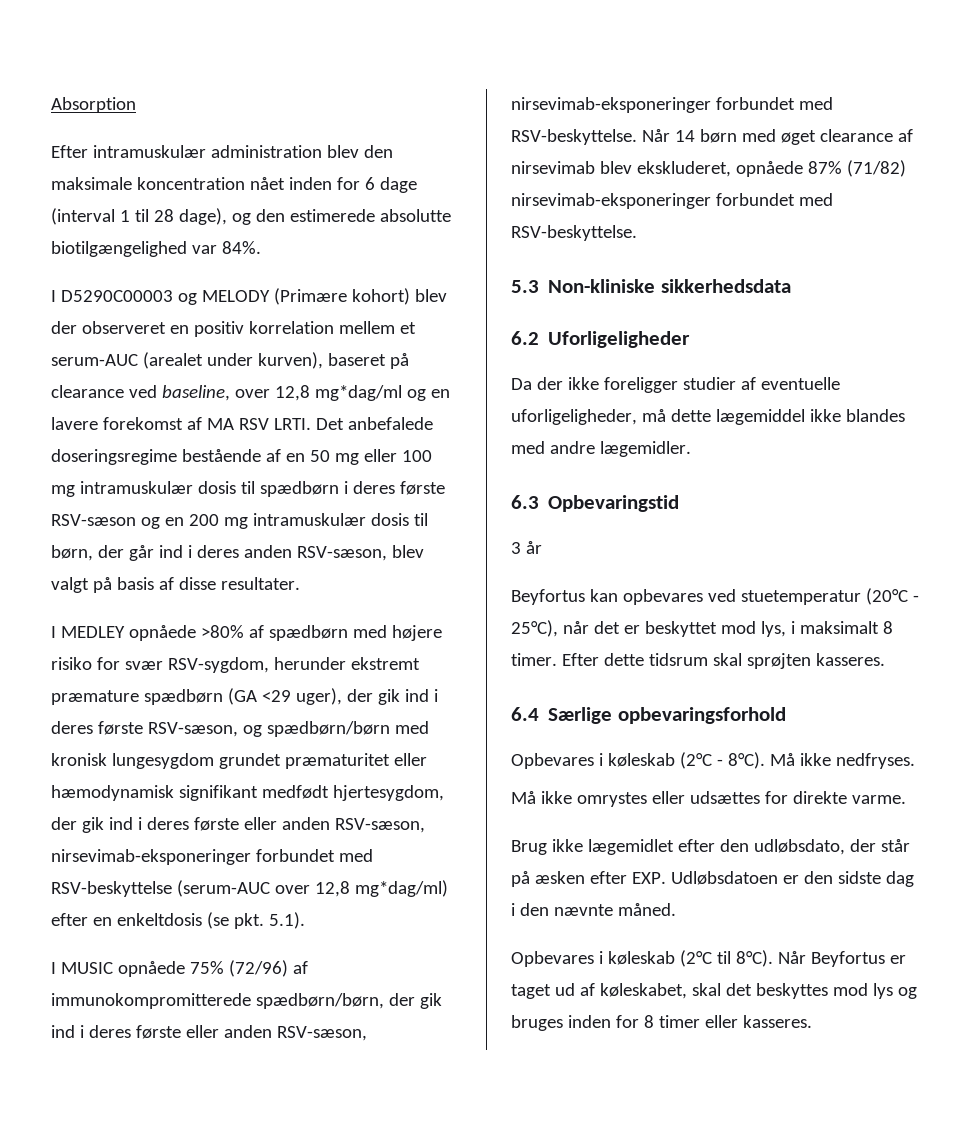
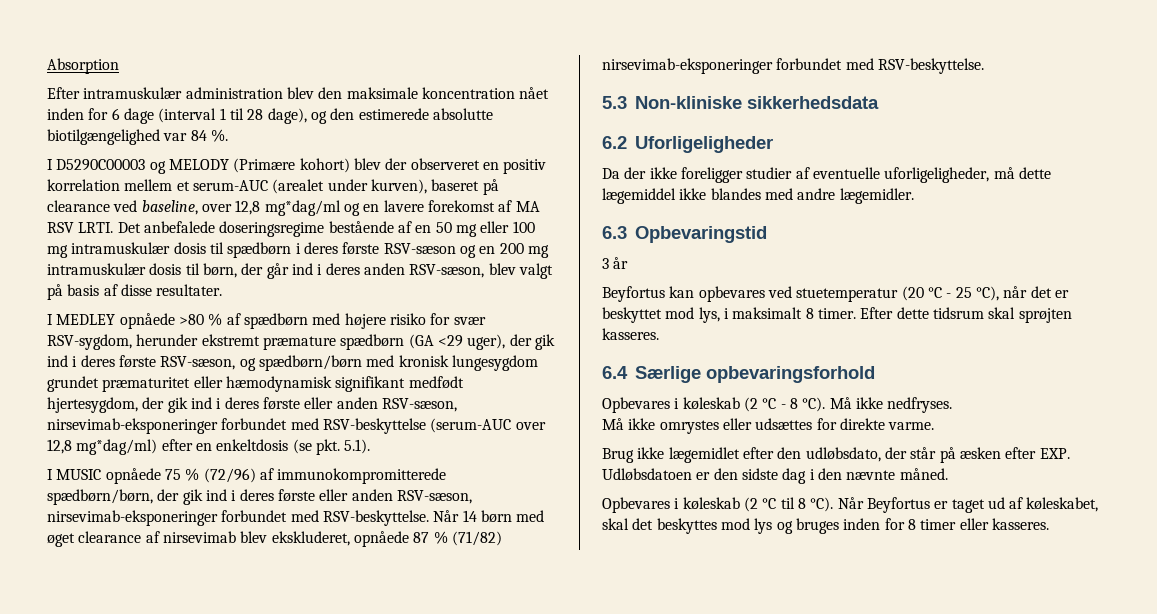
[221,241,261,254] 84%. -> [190,129,228,142] 84 %.
[200,625,244,638] >80% -> [178,313,223,326] >80 %
[189,961,224,974] 75% -> [164,468,200,481] 75 %
[807,161,842,174] 87% -> [413,531,448,544] 87 %
[865,588,919,605] [511,620,558,637] (20°C - 25°C), -> [901,286,999,301] (20 °C - 25 °C),
[679,752,765,769] (2°C - 8°C). -> [743,397,826,412] (2 °C - 8 °C).
[679,950,773,967] (2°C til 8°C). -> [743,497,834,512] (2 °C til 8 °C).

